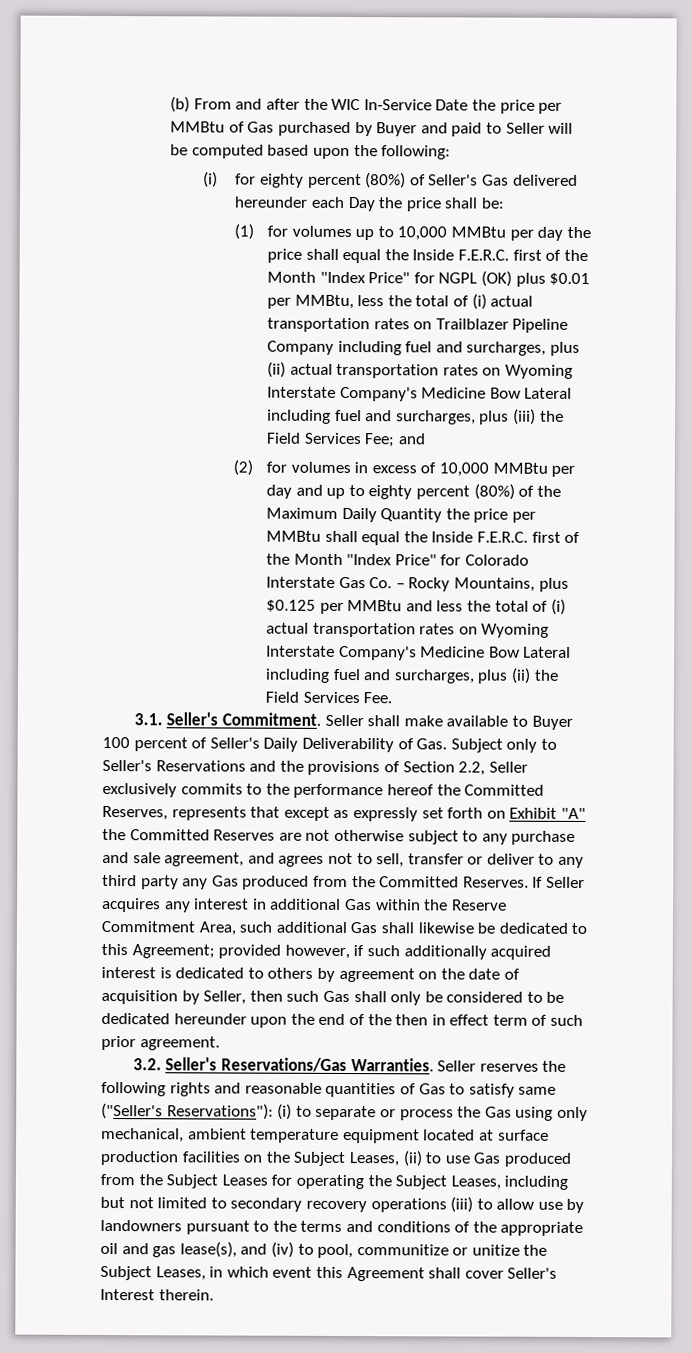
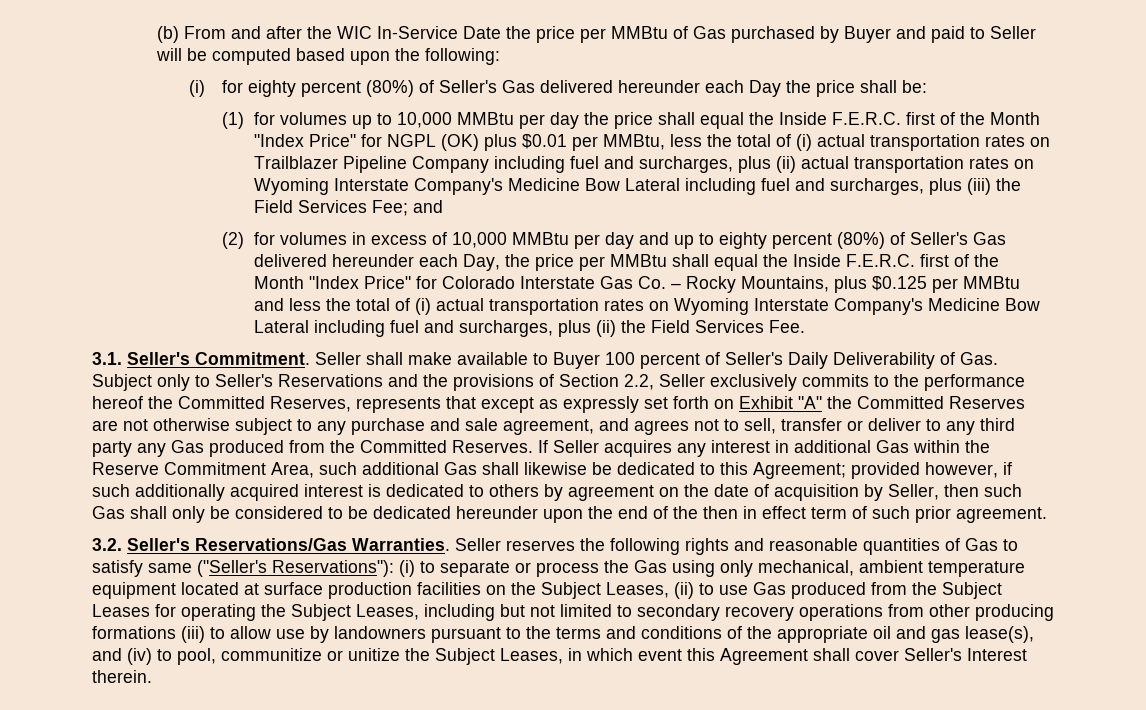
[536,485,561,497] [266,507,443,523] the Maximum Daily Quantity -> [910,232,1007,245] [254,254,501,271] Seller's Gas delivered hereunder each Day,
(447, 1205) none -> [888,604,1054,621] [92,626,176,639] from other producing formations

